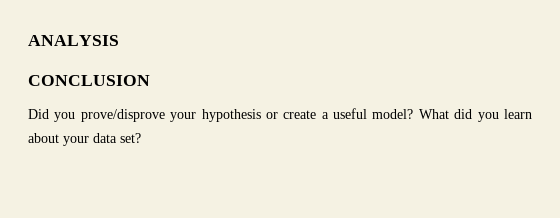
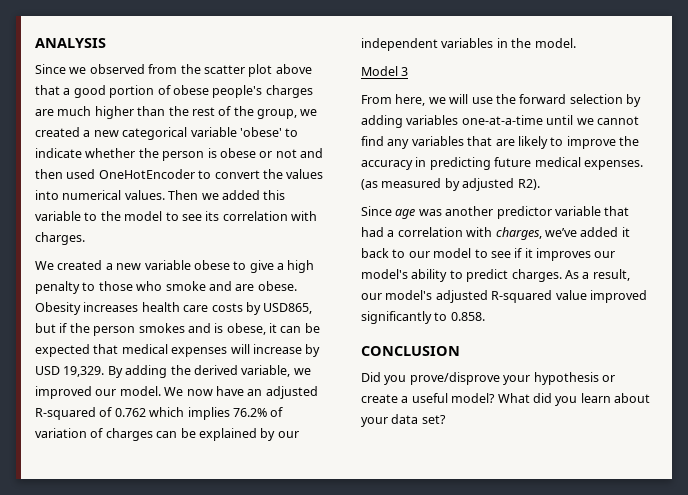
(119, 40) none -> [35,64,312,77] [35,85,313,98] [35,106,318,119] [35,127,299,140] [35,148,323,161] [35,169,324,179] [35,190,286,200] [35,211,317,221] [35,232,85,245] [35,260,315,273] [35,281,297,294] [35,302,313,315] [35,323,320,336] [35,344,321,357] [35,365,311,378] [35,386,318,399] [35,407,284,420] [35,428,299,441] [361,38,576,51] [361,66,409,76] [361,94,641,107] [361,115,639,128] [361,136,639,149] [361,157,643,170] [361,178,540,191] [361,206,630,219] [361,227,630,240] [361,248,616,261] [361,269,630,282] [361,290,647,303] [361,311,485,324] // Since we observed from the scatter plot above that a good portion of obese people's charges are much higher than the rest of the group, we created a new categorical variable 'obese' to indicate whether the person is obese or not and then used OneHotEncoder to convert the values into numerical values. Then we added this variable to the model to see its correlation with charges. // We created a new variable obese to give a high penalty to those who smoke and are obese. Obesity increases health care costs by USD865, but if the person smokes and is obese, it can be expected that medical expenses will increase by USD 19,329. By adding the derived variable, we improved our model. We now have an adjusted R-squared of 0.762 which implies 76.2% of variation of charges can be explained by our independent variables in the model. // Model 3 // From here, we will use the forward selection by adding variables one-at-a-time until we cannot find any variables that are likely to improve the accuracy in predicting future medical expenses. (as measured by adjusted R2). // Since age was another predictor variable that had a correlation with charges, we’ve added it back to our model to see if it improves our model's ability to predict charges. As a result, our model's adjusted R-squared value improved significantly to 0.858.

